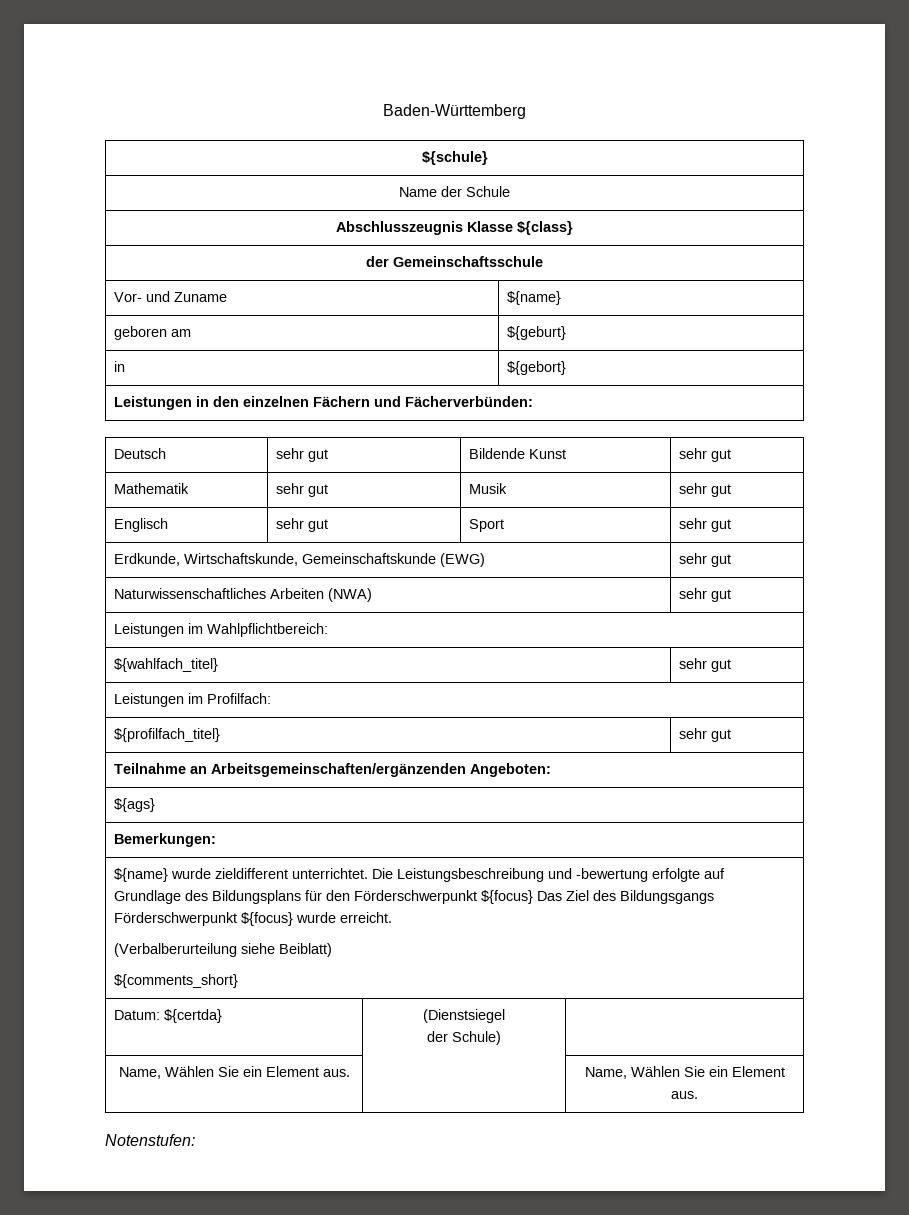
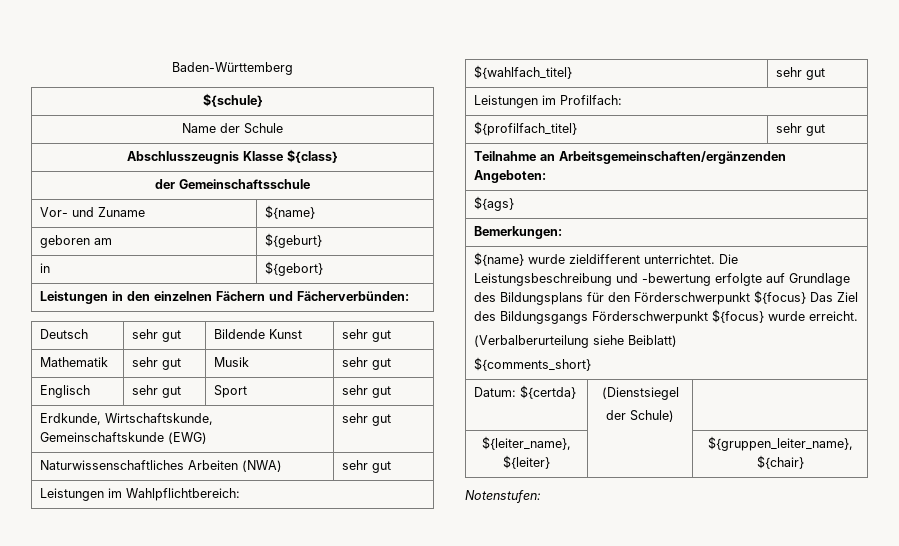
[118,1066,350,1079] [584,1066,785,1079] [671,1091,698,1099] Name, Wählen Sie ein Element aus. | | Name, Wählen Sie ein Element aus. -> [482,436,571,450] [503,455,550,469] [707,436,853,451] [756,455,804,469] ${leiter_name}, ${leiter} | | ${gruppen_leiter_name}, ${chair}

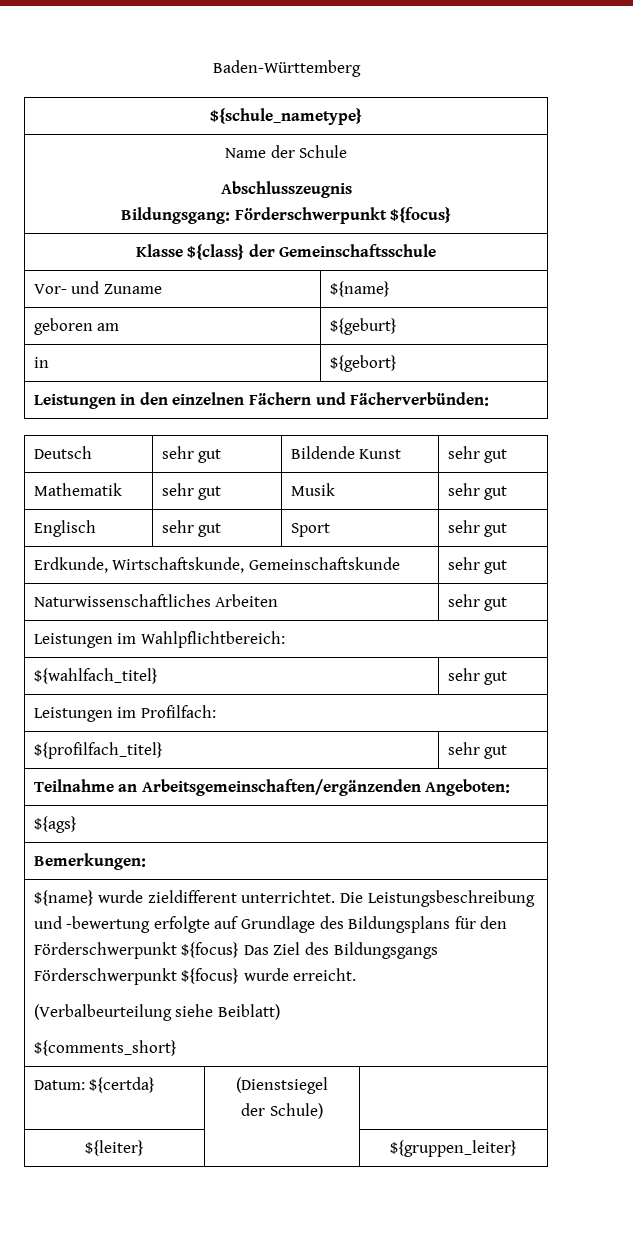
[202,93,263,107] ${schule} -> [210,108,362,125] ${schule_nametype}
[127,151,239,164] // Abschlusszeugnis -> [220,181,352,198] [120,207,452,224] // Abschlusszeugnis // Bildungsgang: Förderschwerpunkt ${focus} //
(338, 156) // -> (245, 252) none
[168,432,208,444] (EWG) -> (400, 563) none
[242,460,283,472] (NWA) -> (279, 600) none
[474,335,590,348] (Verbalberurteilung -> [33,1004,172,1021] (Verbalbeurteilung
[482,436,571,450] ${leiter_name}, -> (323, 1111) none
[707,436,853,451] [756,455,804,469] [465,490,541,503] ${gruppen_leiter_name}, ${chair} // Notenstufen: -> [390,1140,517,1157] ${gruppen_leiter}

